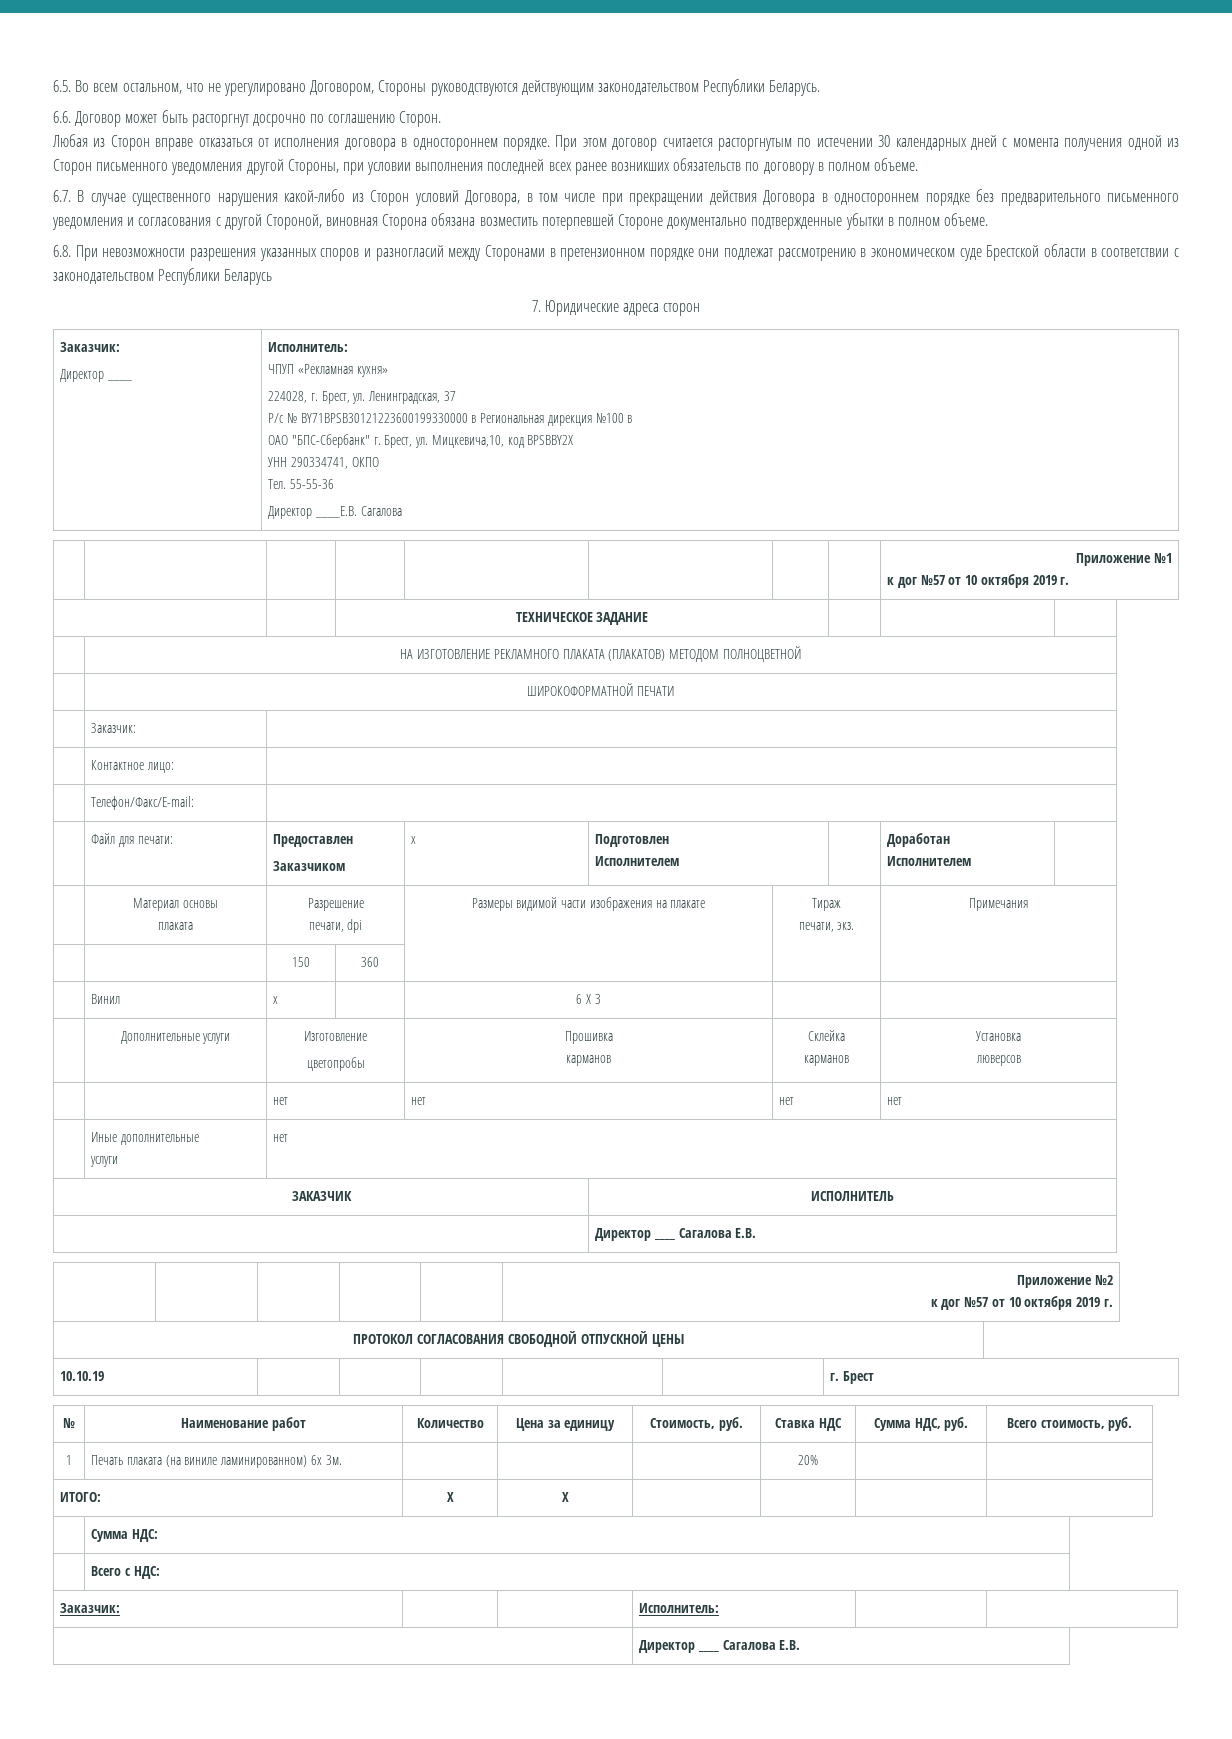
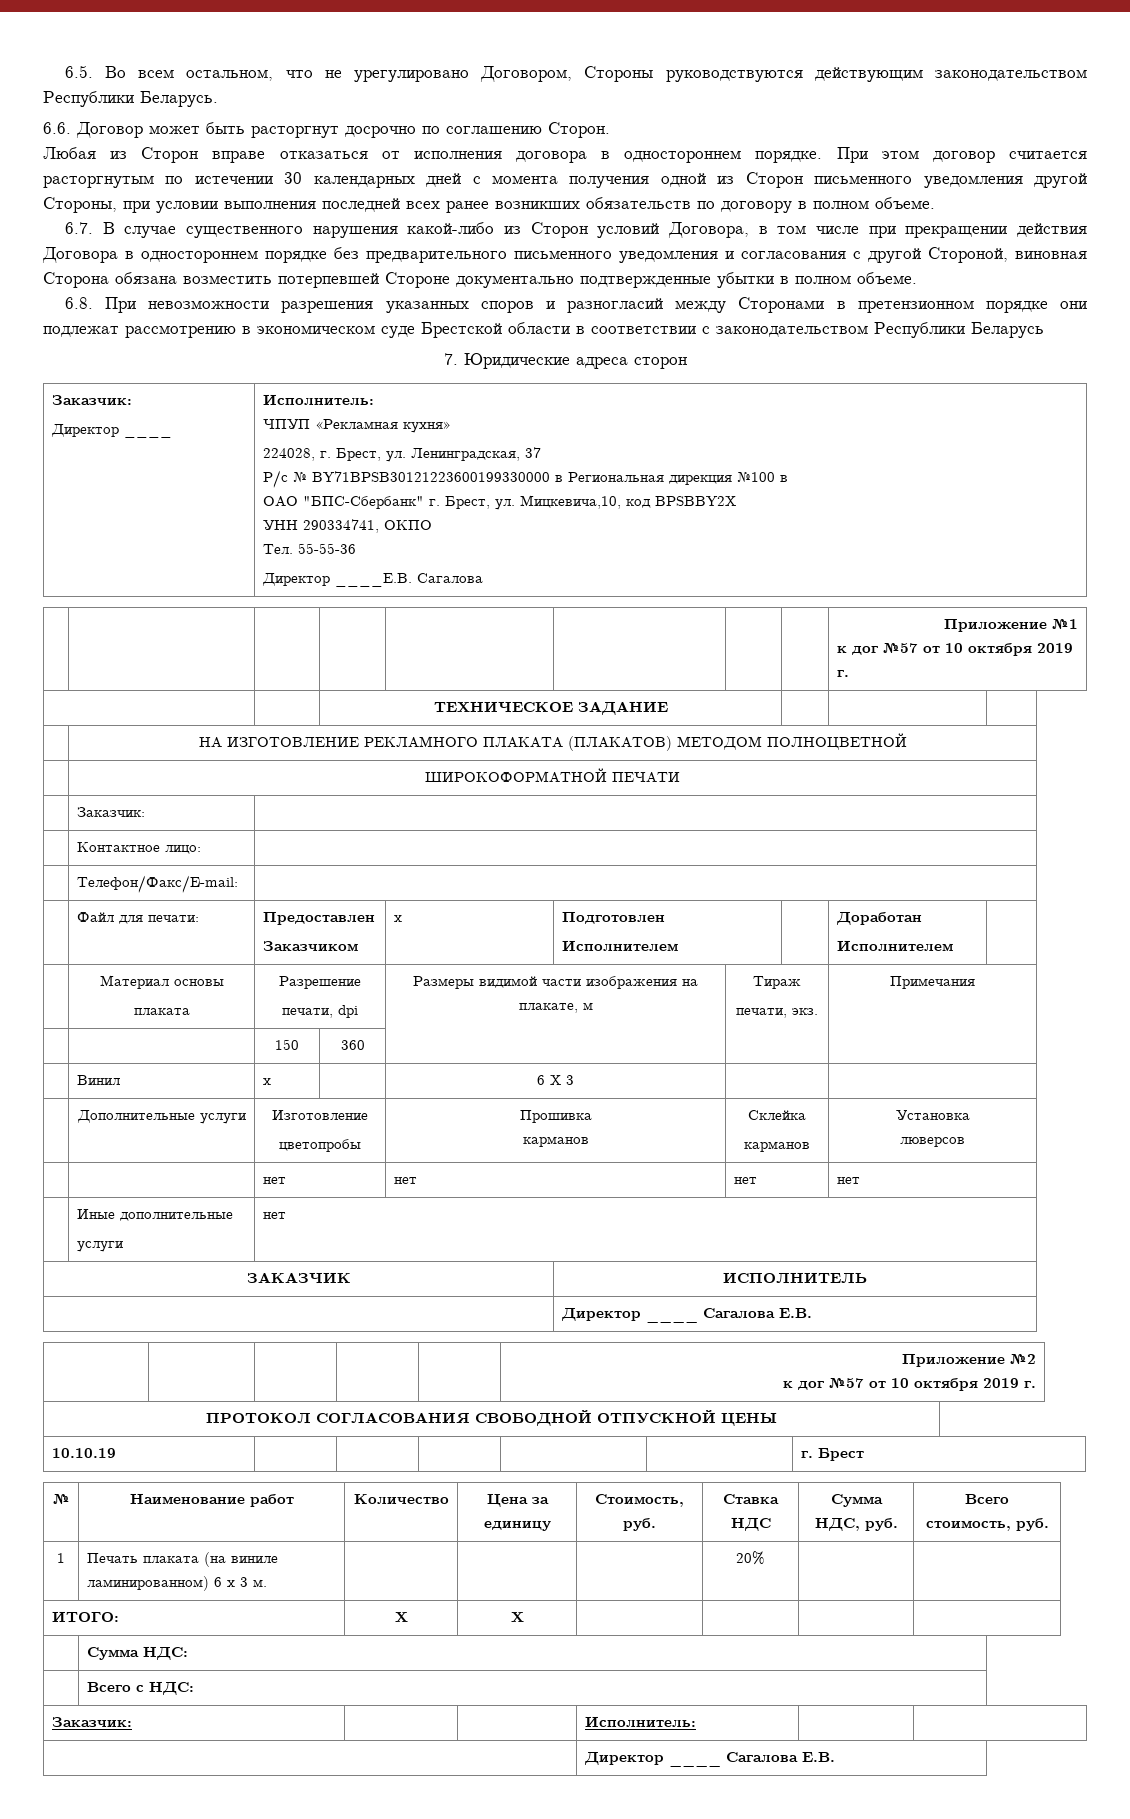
[670,900,706,908] плакате -> [518,1002,593,1013] плакате, м
[310,1455,342,1465] 6х 3м. -> [213,1577,267,1587] 6 х 3 м.

